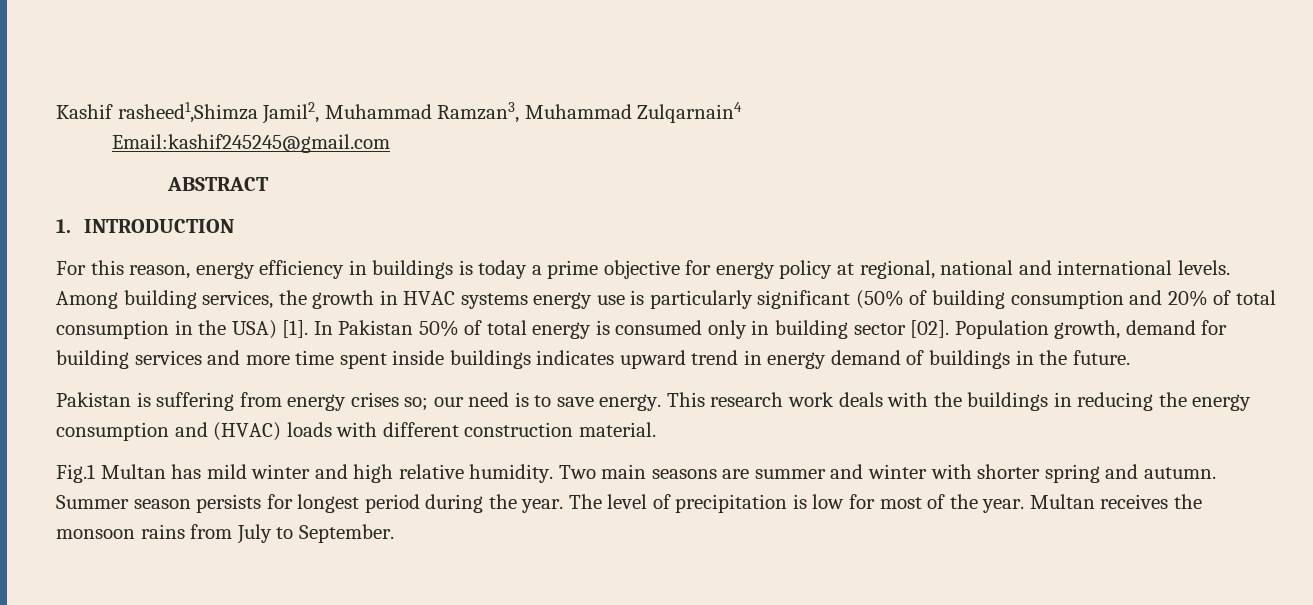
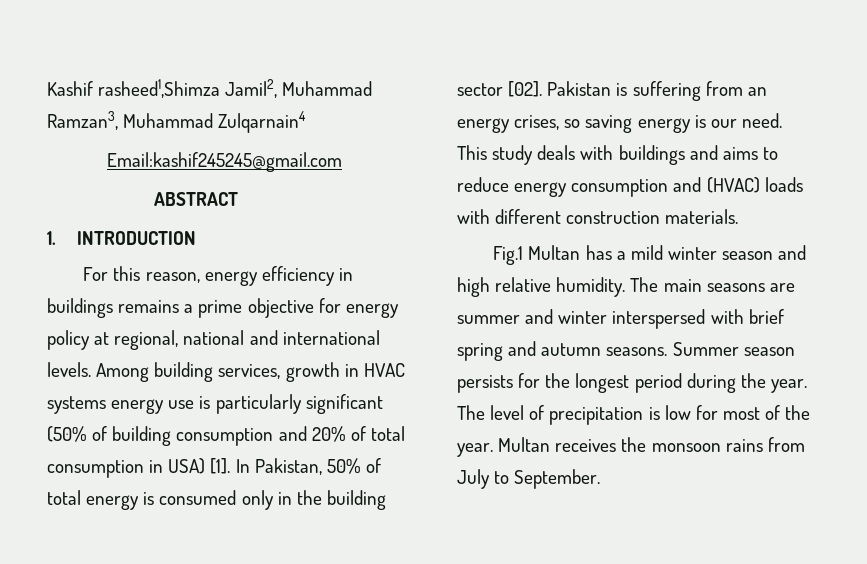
[458,260,528,279] is today -> [118,300,180,313] remains
[278,290,307,305] the -> (281, 371) none
[198,320,227,335] the -> (164, 466) none
[338,320,414,335] Pakistan -> [254,458,322,475] Pakistan,
(770, 327) none -> [296,490,322,505] the
[954,320,1228,339] [56,350,1130,369] [56,392,1187,411] Population growth, demand for building services and more time spent inside buildings indicates upward trend in energy demand of buildings in the future. // Pakistan is suffering from energy crises so; our need is to save energy. This research work deals with the buildings in reducing the -> [547,81,767,101] [457,113,782,133] [457,145,778,165] [457,177,509,192] Pakistan is suffering from an energy crises, so saving energy is our need. This study deals with buildings and aims to reduce
[578,422,656,437] material. -> [665,209,739,224] materials.
(202, 471) none -> [616,251,626,260] a
(311, 471) none -> [722,251,774,260] season
[558,465,596,479] Two -> [630,277,659,292] The
[930,464,1216,483] with shorter spring and autumn. -> [612,309,784,329] [457,341,668,361] interspersed with brief spring and autumn seasons.
(293, 501) none -> [545,373,571,388] the

